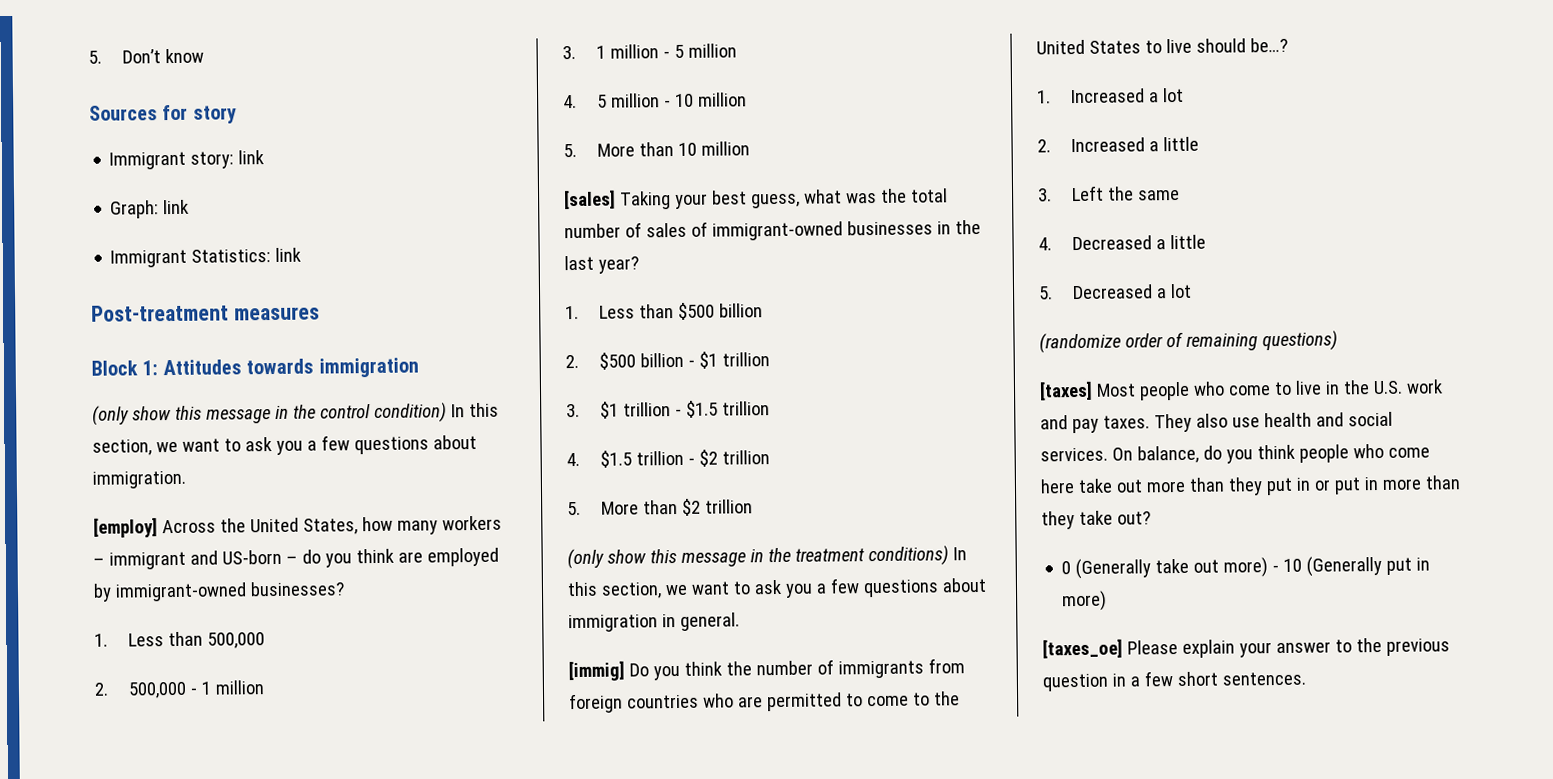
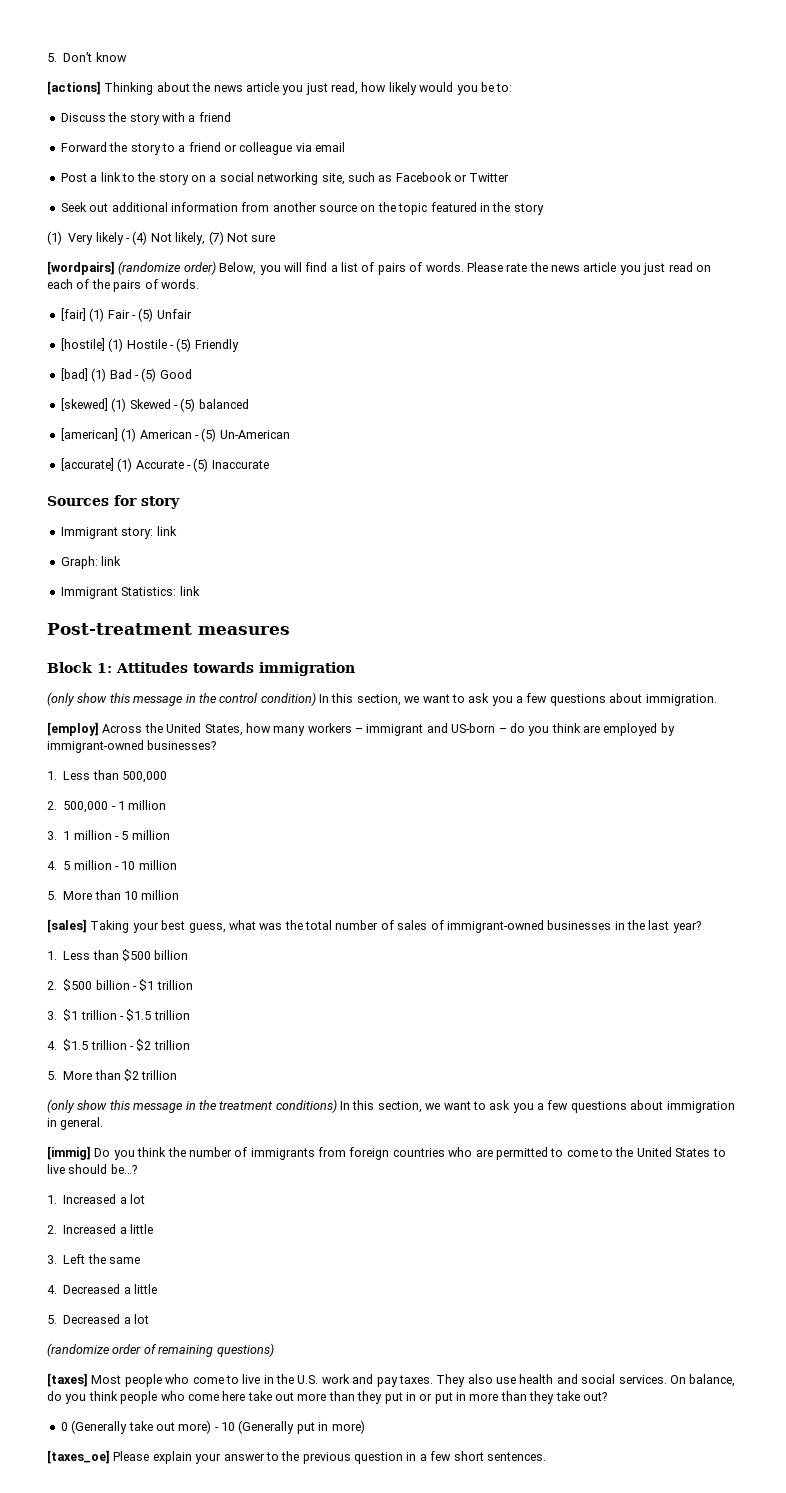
(205, 56) none -> [47,81,513,95] [60,112,231,125] [60,142,346,155] [60,172,510,185] [60,202,544,215] [47,231,276,245] [47,261,711,275] [47,279,199,292] [60,308,192,322] [60,338,239,352] [60,368,192,382] [60,398,249,412] [60,428,290,442] [60,458,269,472] // [actions] Thinking about the news article you just read, how likely would you be to: // Discuss the story with a friend // Forward the story to a friend or colleague via email // Post a link to the story on a social networking site, such as Facebook or Twitter // Seek out additional information from another source on the topic featured in the story // (1) Very likely - (4) Not likely, (7) Not sure // [wordpairs] (randomize order) Below, you will find a list of pairs of words. Please rate the news article you just read on each of the pairs of words. // [fair] (1) Fair - (5) Unfair // [hostile] (1) Hostile - (5) Friendly // [bad] (1) Bad - (5) Good // [skewed] (1) Skewed - (5) balanced // [american] (1) American - (5) Un-American // [accurate] (1) Accurate - (5) Inaccurate

